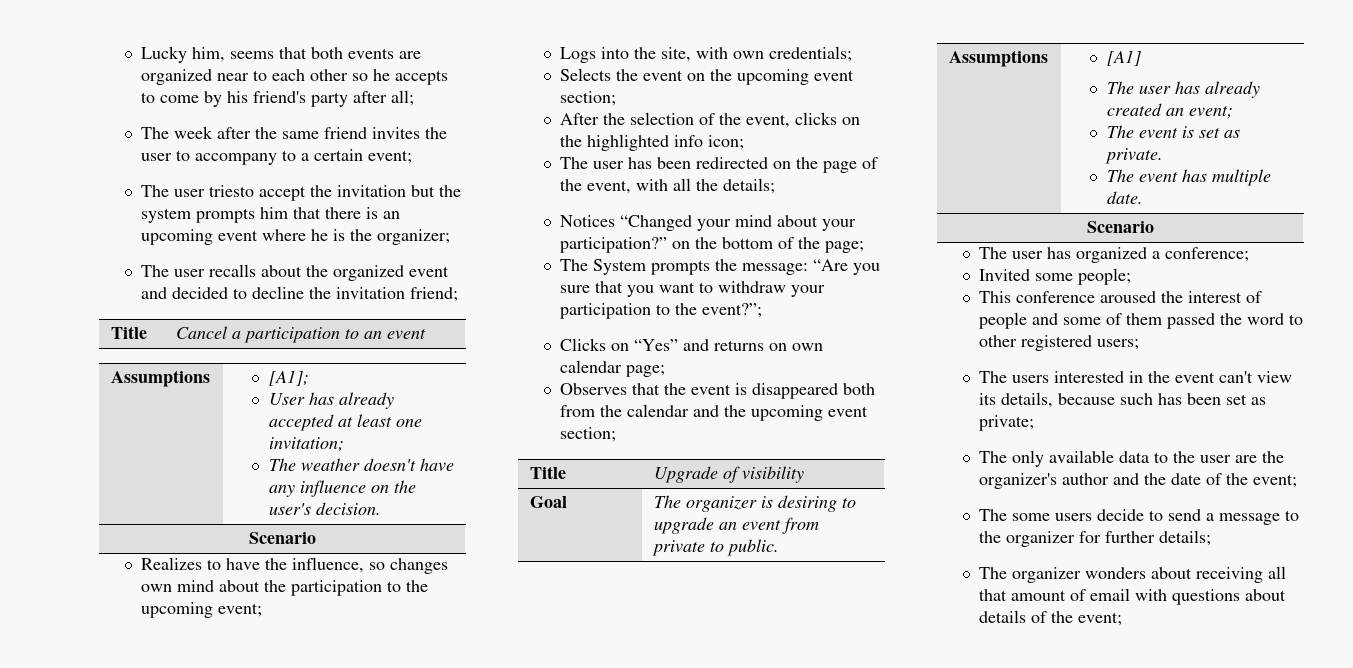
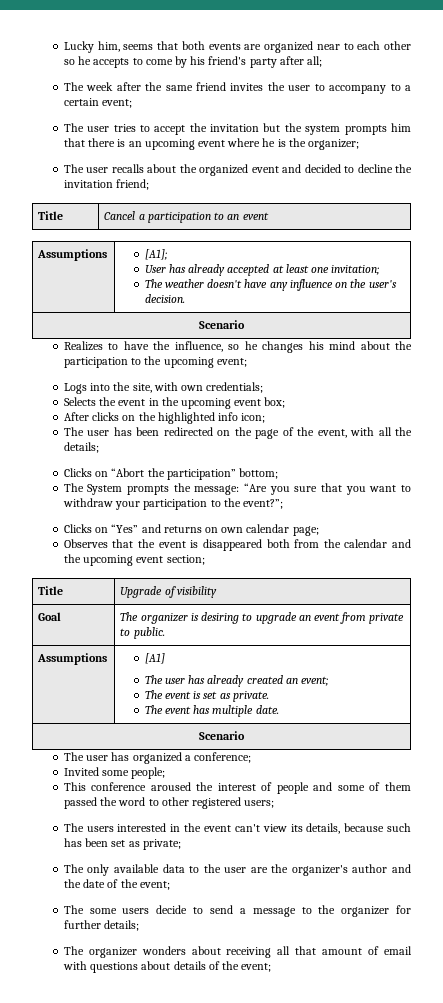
[208,185,254,197] triesto -> [113,124,150,132] tries to
[389,558,448,574] [140,584,172,592] changes own -> [244,341,324,353] he changes his
[686,69,854,85] [559,91,616,106] on the upcoming event section; -> [148,397,286,409] in the upcoming event box;
[602,112,790,128] the selection of the event, -> (89, 416) none
[559,215,856,231] [559,237,864,253] Notices “Changed your mind about your participation?” on the bottom of the page; -> [63,468,279,480] Clicks on “Abort the participation” bottom;

